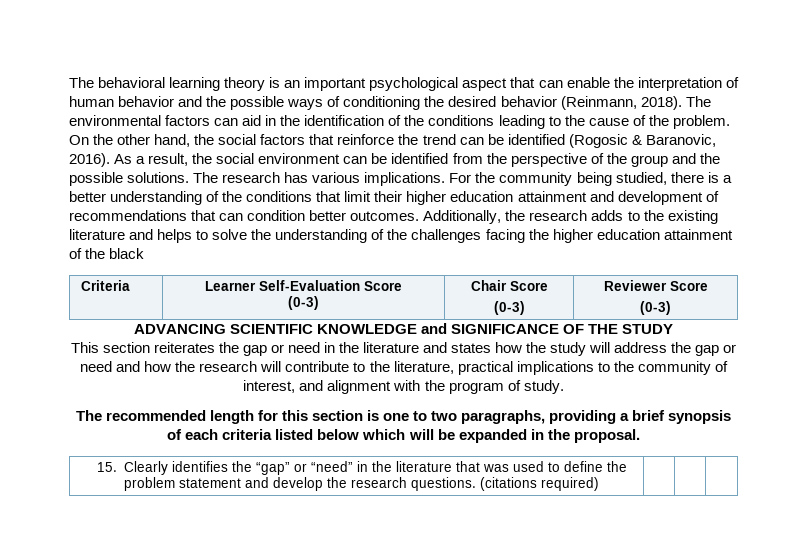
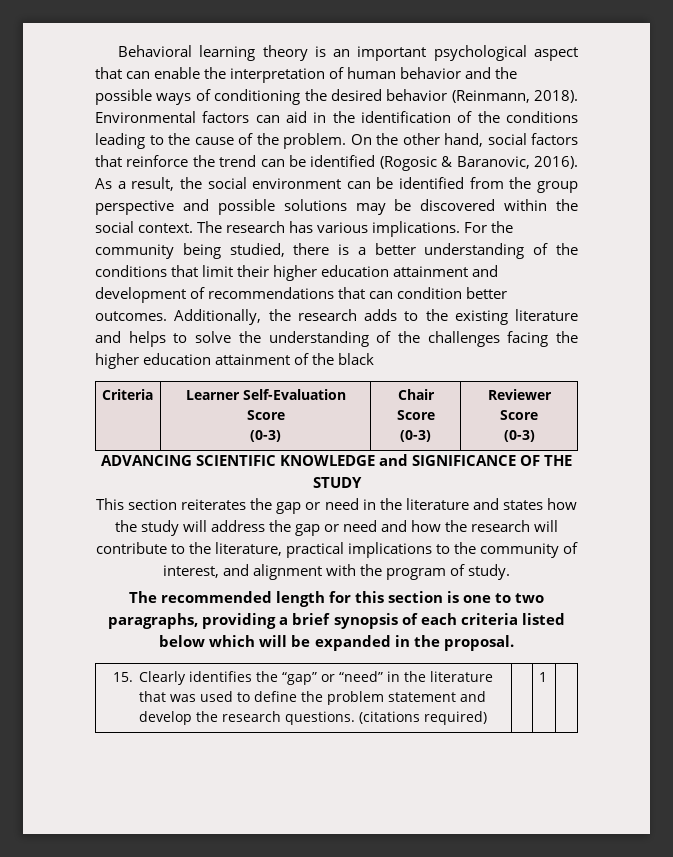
[69,77,166,88] The behavioral -> [118,45,193,57] Behavioral
[685,96,711,107] [69,115,161,126] The environmental -> [95,111,196,123] Environmental
[194,134,215,145] the -> (483, 140) none
[510,153,720,167] [69,172,190,186] perspective of the group and the possible solutions. -> [537,181,578,193] [95,199,578,215] [95,221,194,233] group perspective and possible solutions may be discovered within the social context.
(600, 484) none -> [538,672,547,682] 1

